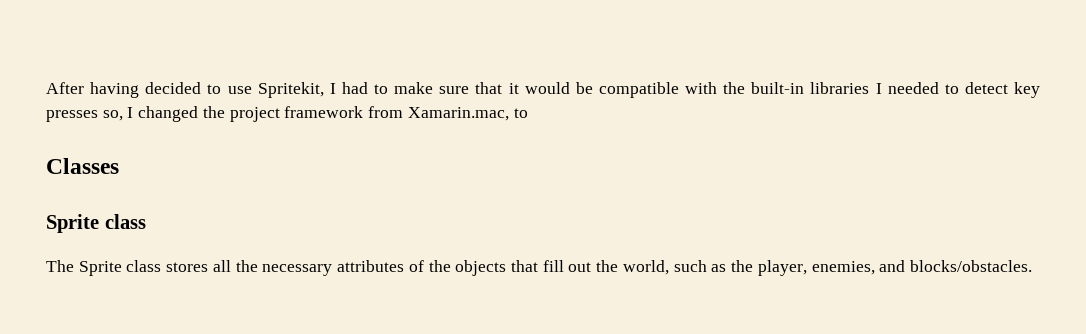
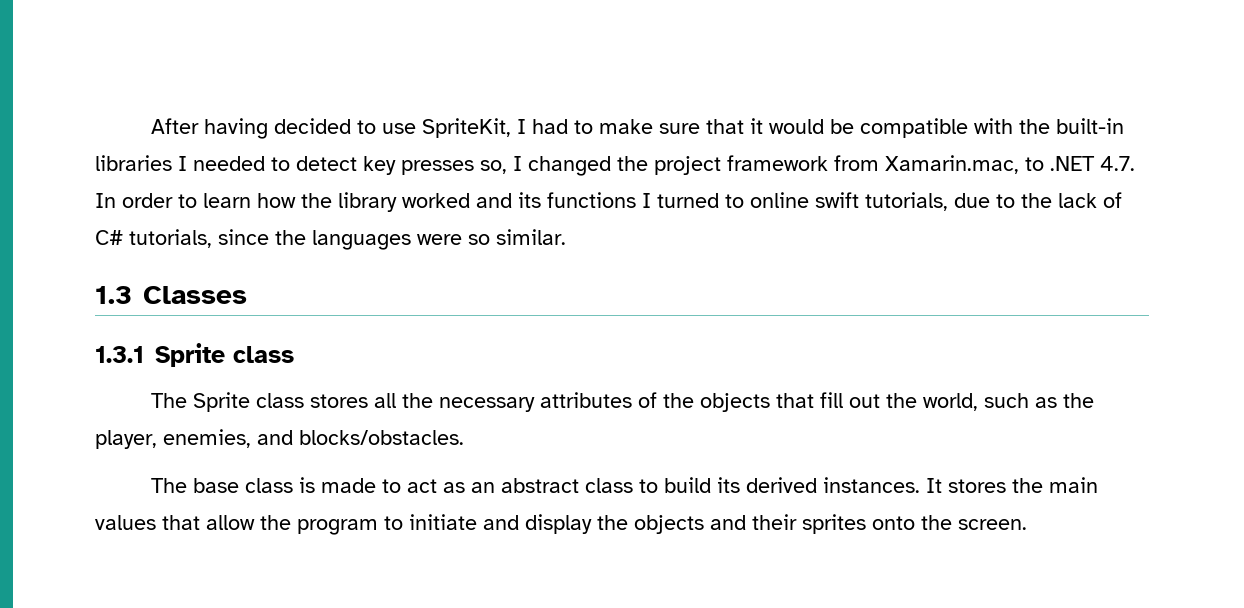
[257,82,324,98] Spritekit, -> [422,118,512,138] SpriteKit,
(528, 113) // -> [1050,156,1135,171] [95,192,1122,212] [95,229,566,250] [95,286,132,304] .NET 4.7. In order to learn how the library worked and its functions I turned to online swift tutorials, due to the lack of C# tutorials, since the languages were so similar. // 1.3
(119, 166) none -> [95,346,144,363] 1.3.1
(1032, 266) none -> [151,477,1099,493] [95,514,1027,535] // The base class is made to act as an abstract class to build its derived instances. It stores the main values that allow the program to initiate and display the objects and their sprites onto the screen.

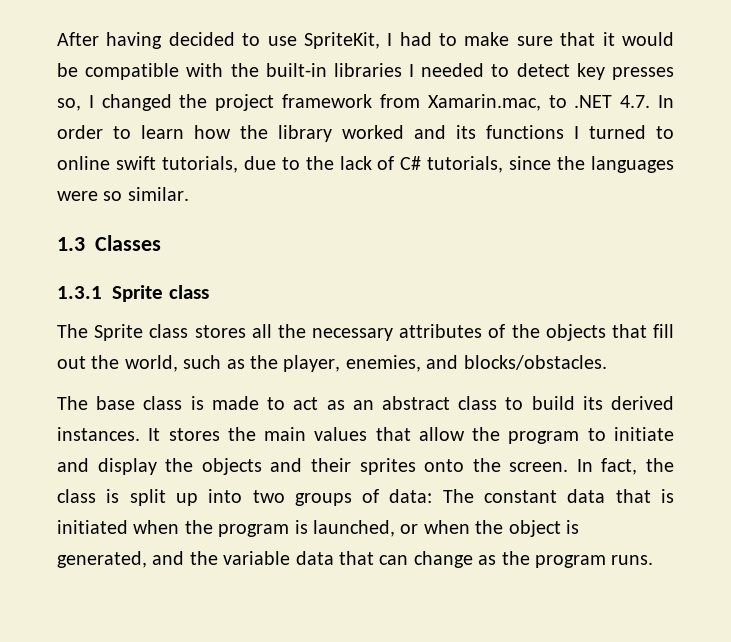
(1027, 524) none -> [576,458,675,475] [57,489,674,506] [57,520,579,537] [57,551,654,568] In fact, the class is split up into two groups of data: The constant data that is initiated when the program is launched, or when the object is generated, and the variable data that can change as the program runs.

